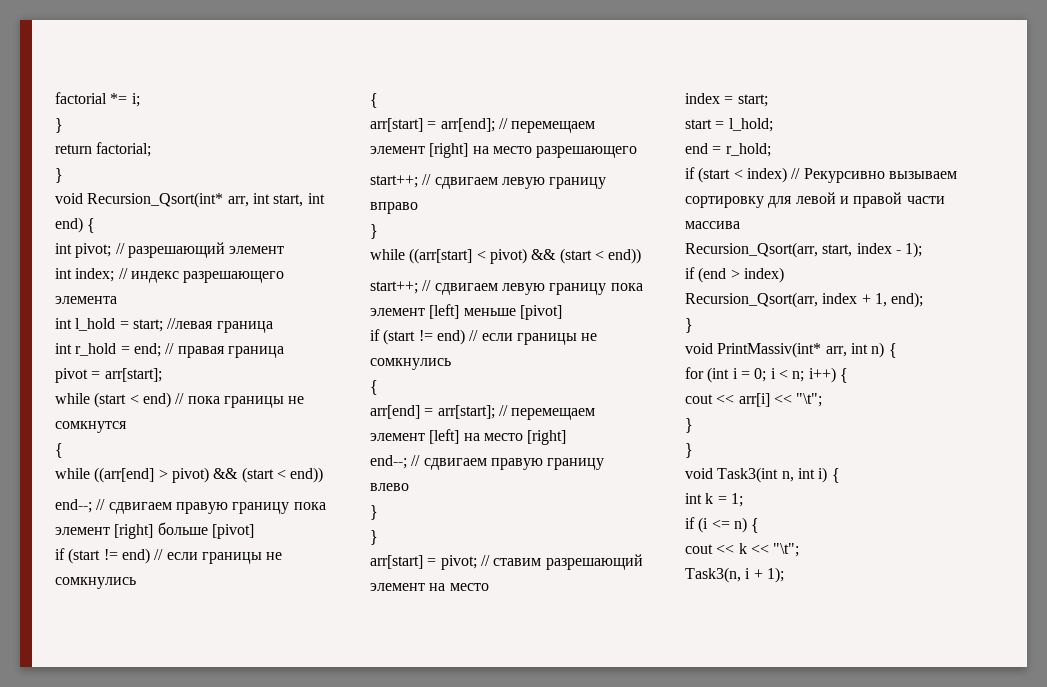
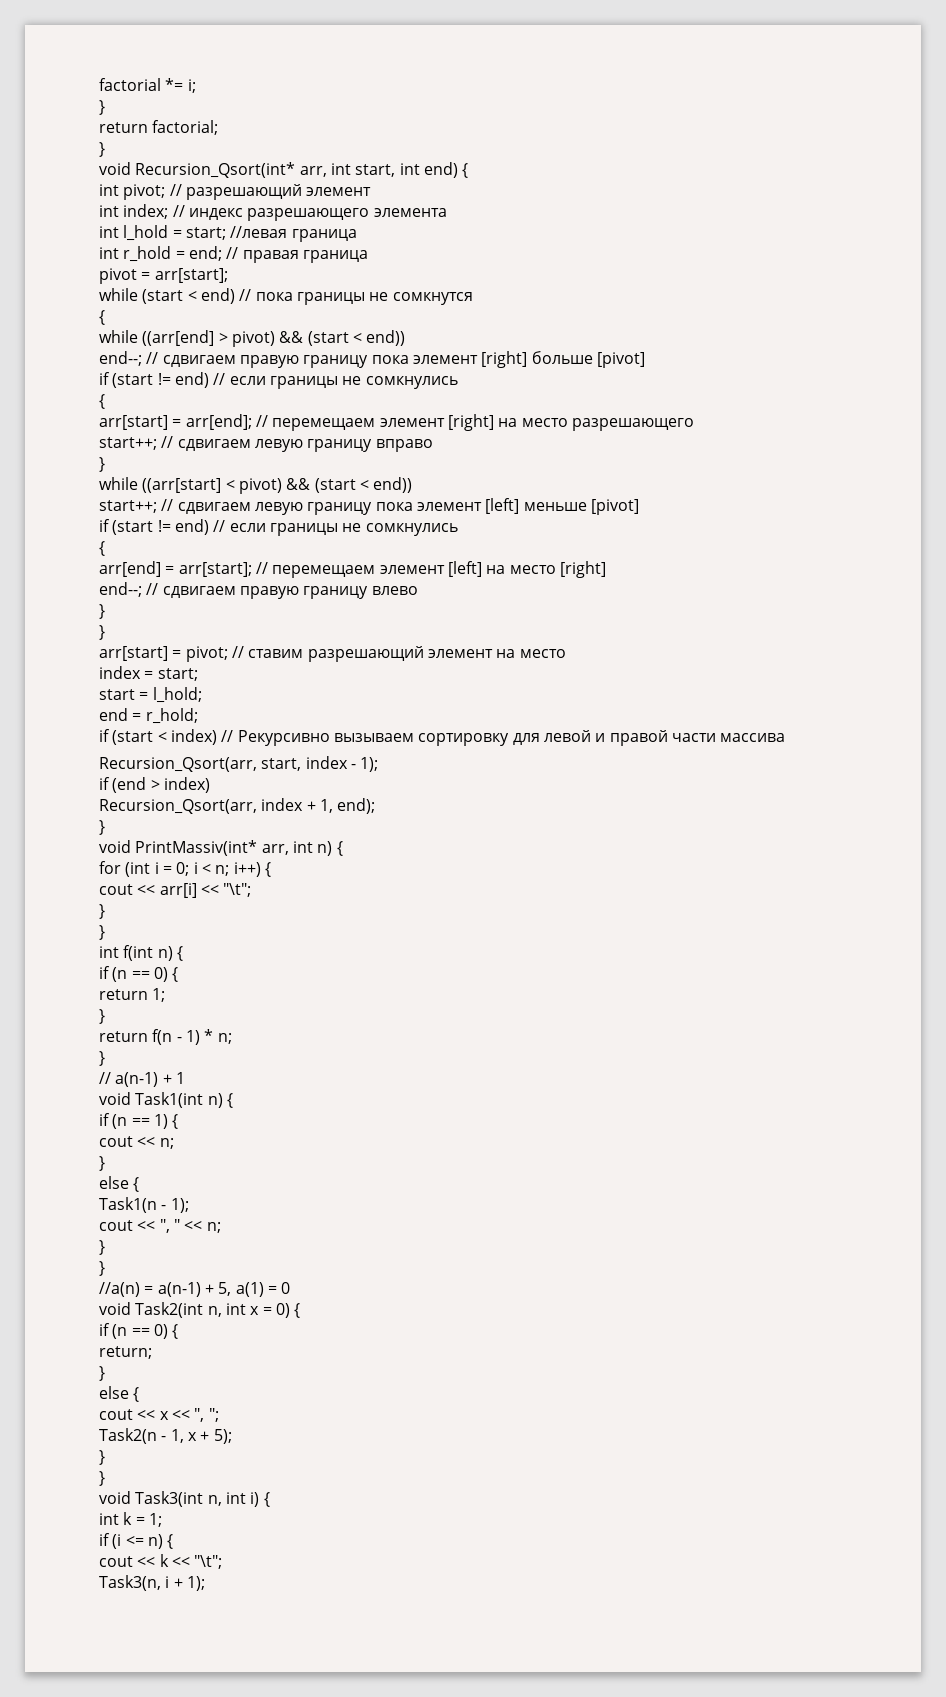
(693, 450) none -> [99,945,183,961] [99,966,179,982] [99,988,166,1002] [99,1009,105,1024] [99,1029,232,1045] [99,1051,105,1066] [99,1072,185,1087] [99,1092,233,1108] [99,1113,179,1129] [99,1136,174,1149] [99,1156,105,1171] [99,1176,140,1192] [99,1197,189,1213] [99,1219,221,1233] [99,1240,105,1255] [99,1261,105,1276] [99,1282,291,1297] [99,1302,301,1318] [99,1323,179,1339] [99,1346,152,1359] [99,1366,105,1381] [99,1386,140,1402] [99,1408,219,1422] [99,1428,232,1444] [99,1450,105,1465] [99,1471,105,1486] // int f(int n) { // if (n == 0) { // return 1; // } // return f(n - 1) * n; // } // // a(n-1) + 1 // void Task1(int n) { // if (n == 1) { // cout << n; // } // else { // Task1(n - 1); // cout << ", " << n; // } // } // //a(n) = a(n-1) + 5, a(1) = 0 // void Task2(int n, int x = 0) { // if (n == 0) { // return; // } // else { // cout << x << ", "; // Task2(n - 1, x + 5); // } // }

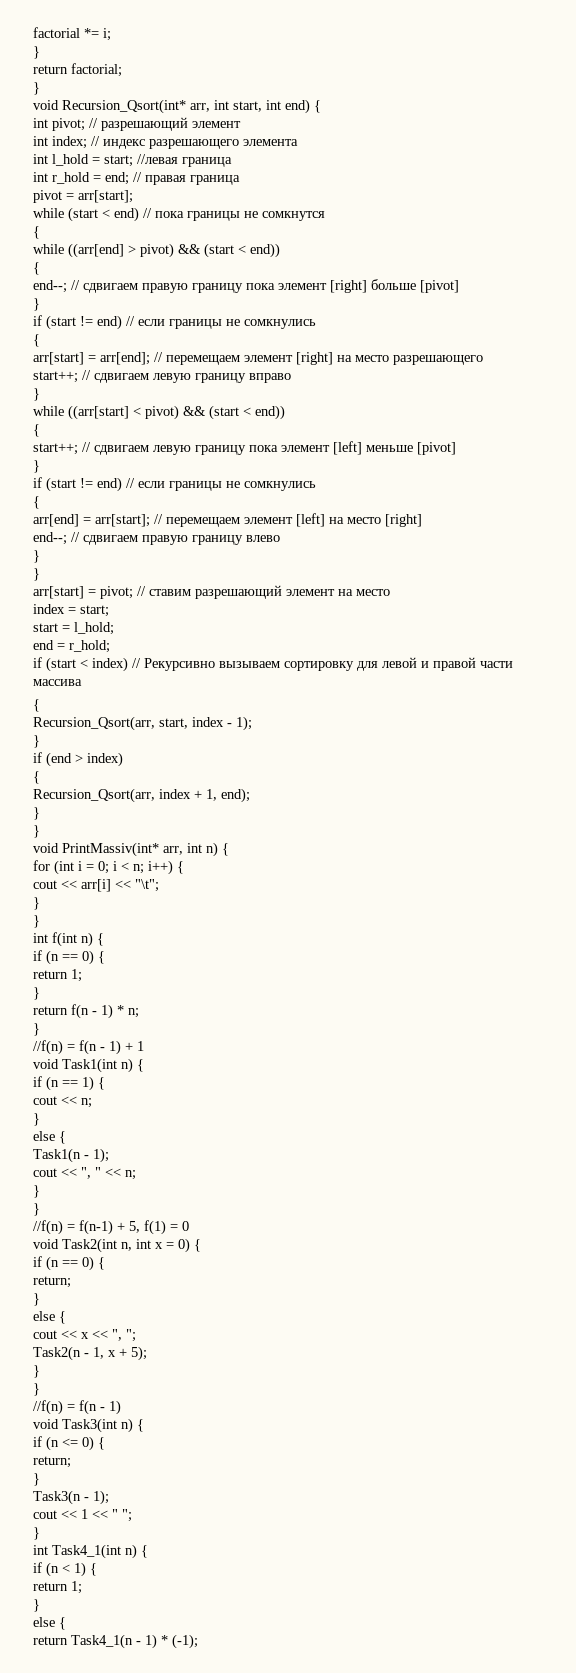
(406, 338) none -> [33,262,40,275] // {
(645, 360) none -> [33,298,40,311] // }
(413, 485) none -> [33,424,40,437] // {
(639, 507) none -> [33,460,40,473] // }
(786, 737) none -> [33,699,40,712] // {
(379, 764) none -> [33,735,40,748] // }
(210, 785) none -> [33,771,40,784] // {
(105, 827) none -> [33,825,40,838] // }
[99,1072,159,1087] // a(n-1) -> [33,1040,121,1055] //f(n) = f(n - 1)
[99,1282,201,1297] //a(n) = a(n-1) -> [33,1220,113,1235] //f(n) = f(n-1)
[235,1282,264,1297] a(1) -> [144,1220,166,1235] f(1)
[99,1491,270,1507] [99,1512,162,1527] [99,1533,174,1549] [99,1554,223,1569] [99,1575,205,1591] void Task3(int n, int i) { // int k = 1; // if (i <= n) { // cout << k << "\t"; // Task3(n, i + 1); -> [33,1400,121,1415] [33,1418,144,1433] [33,1436,105,1451] [33,1456,71,1468] [33,1473,40,1486] [33,1490,109,1505] [33,1509,132,1522] [33,1527,40,1540] [33,1544,148,1559] [33,1562,97,1577] [33,1581,82,1594] [33,1599,40,1612] [33,1617,66,1630] [33,1634,198,1649] //f(n) = f(n - 1) // void Task3(int n) { // if (n <= 0) { // return; // } // Task3(n - 1); // cout << 1 << " "; // } // int Task4_1(int n) { // if (n < 1) { // return 1; // } // else { // return Task4_1(n - 1) * (-1);

